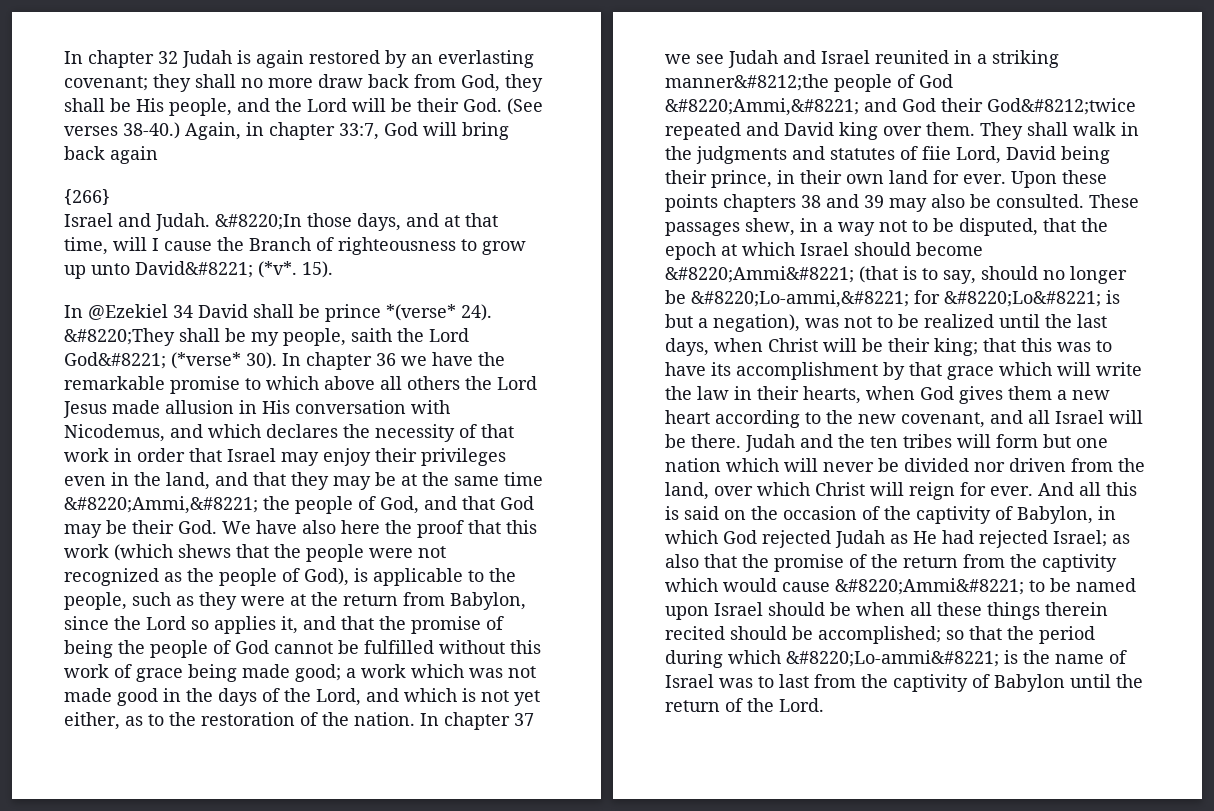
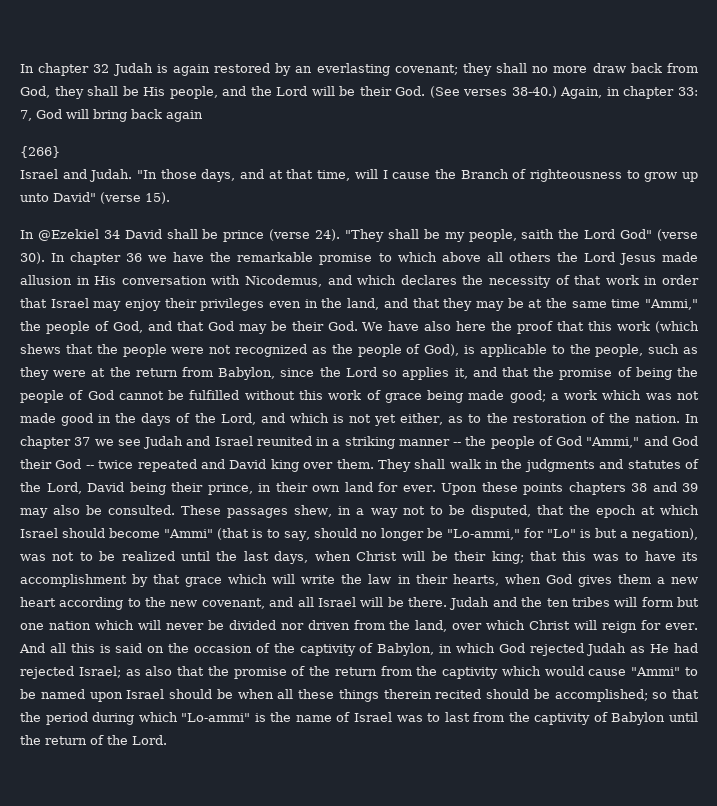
[339,123,379,140] 33:7, -> [677,87,698,96] [20,110,32,121] 33: 7,
[215,214,302,230] &#8220;In -> [137,170,158,179] "In
[135,261,297,278] David&#8221; (*v*. -> [53,192,141,204] David" (verse
[386,304,492,321] [64,328,175,346] *(verse* 24). &#8220;They -> [269,229,384,242] (verse 24). "They
[64,352,241,369] God&#8221; (*verse* -> [620,229,699,241] God" (verse
[64,496,258,514] &#8220;Ammi,&#8221; -> [645,299,698,310] "Ammi,"
[665,74,953,92] [665,98,859,116] manner&#8212;the people of God &#8220;Ammi,&#8221; -> [398,436,640,449] manner -- the people of God "Ammi,"
[987,98,1136,115] God&#8212;twice -> [55,459,134,469] God -- twice
[922,146,951,160] fiie -> [20,482,41,492] the
[665,266,854,283] &#8220;Ammi&#8221; -> [164,529,214,538] "Ammi"
[691,290,1101,308] &#8220;Lo-ammi,&#8221; for &#8220;Lo&#8221; -> [446,528,576,540] "Lo-ammi," for "Lo"
[835,578,1024,595] &#8220;Ammi&#8221; -> [631,667,681,676] "Ammi"
[786,650,999,667] &#8220;Lo-ammi&#8221; -> [181,713,251,722] "Lo-ammi"

